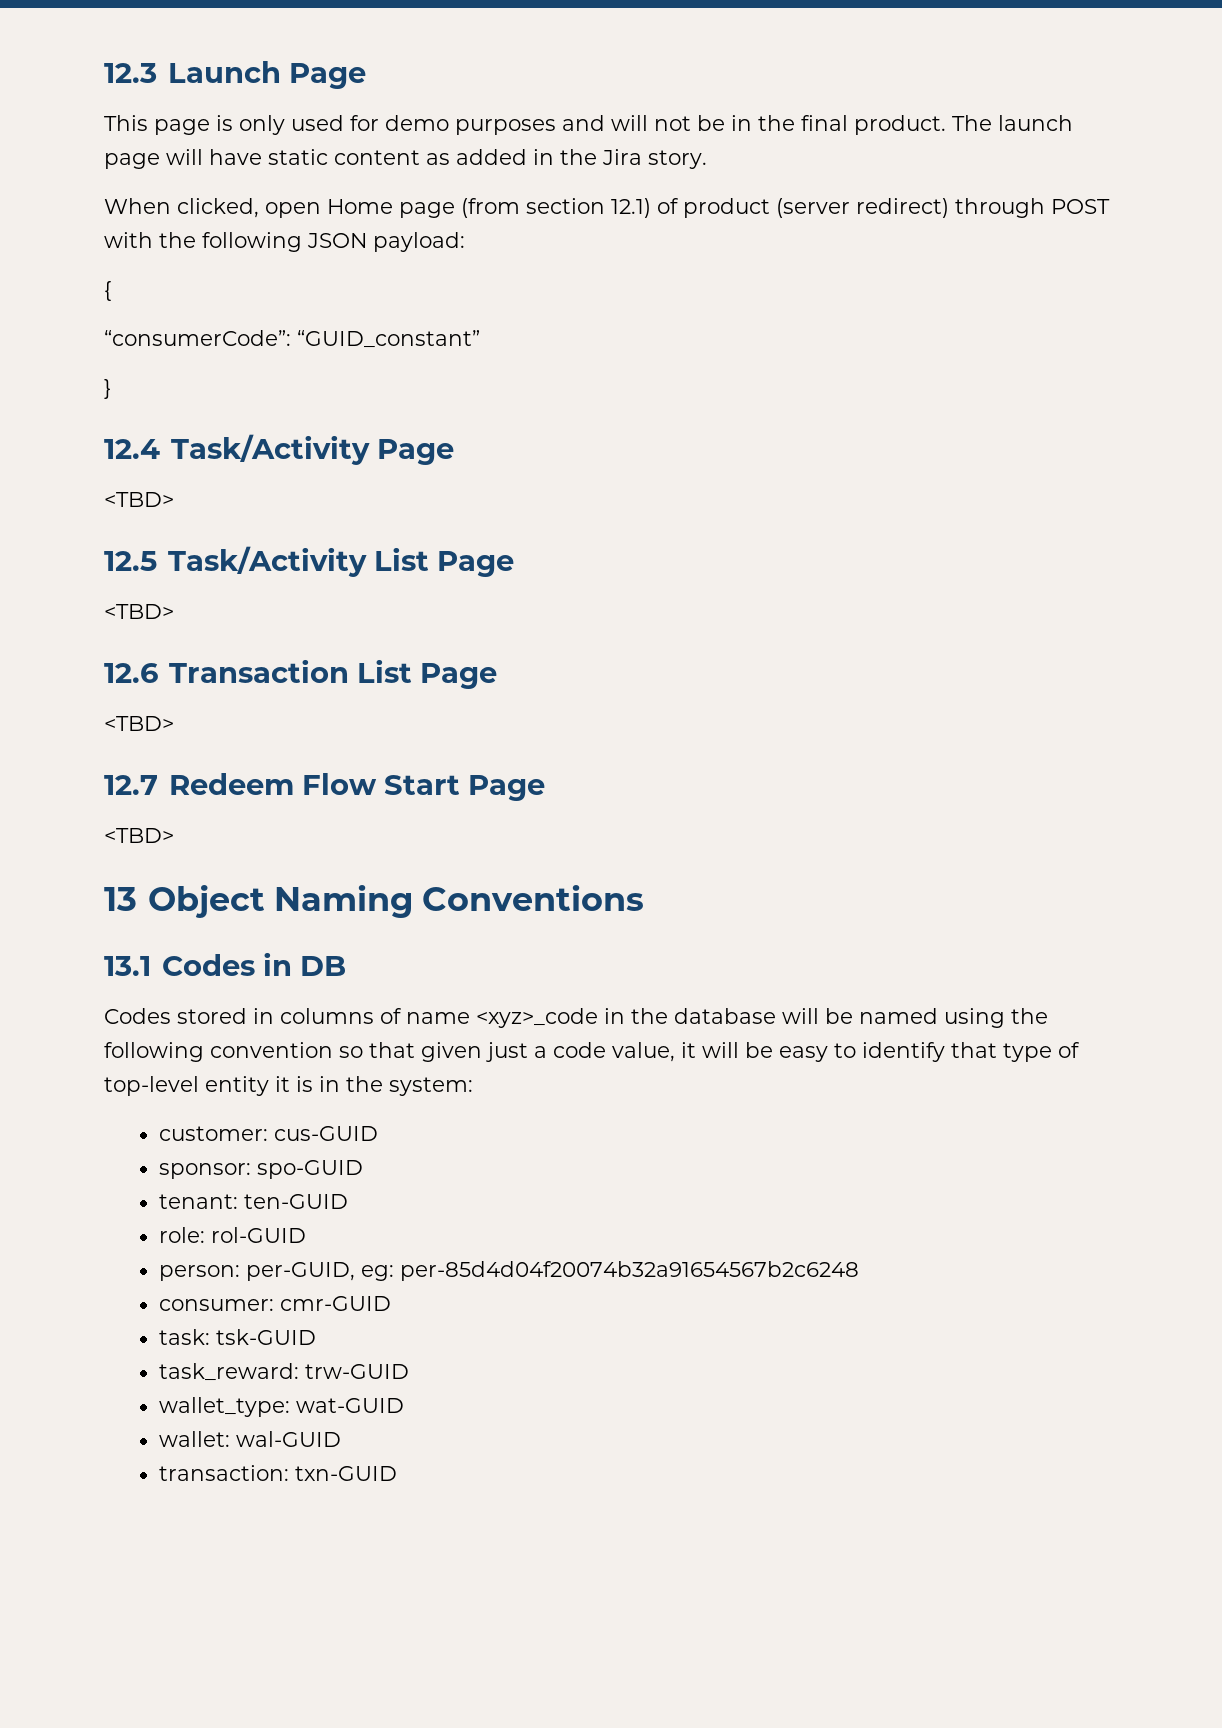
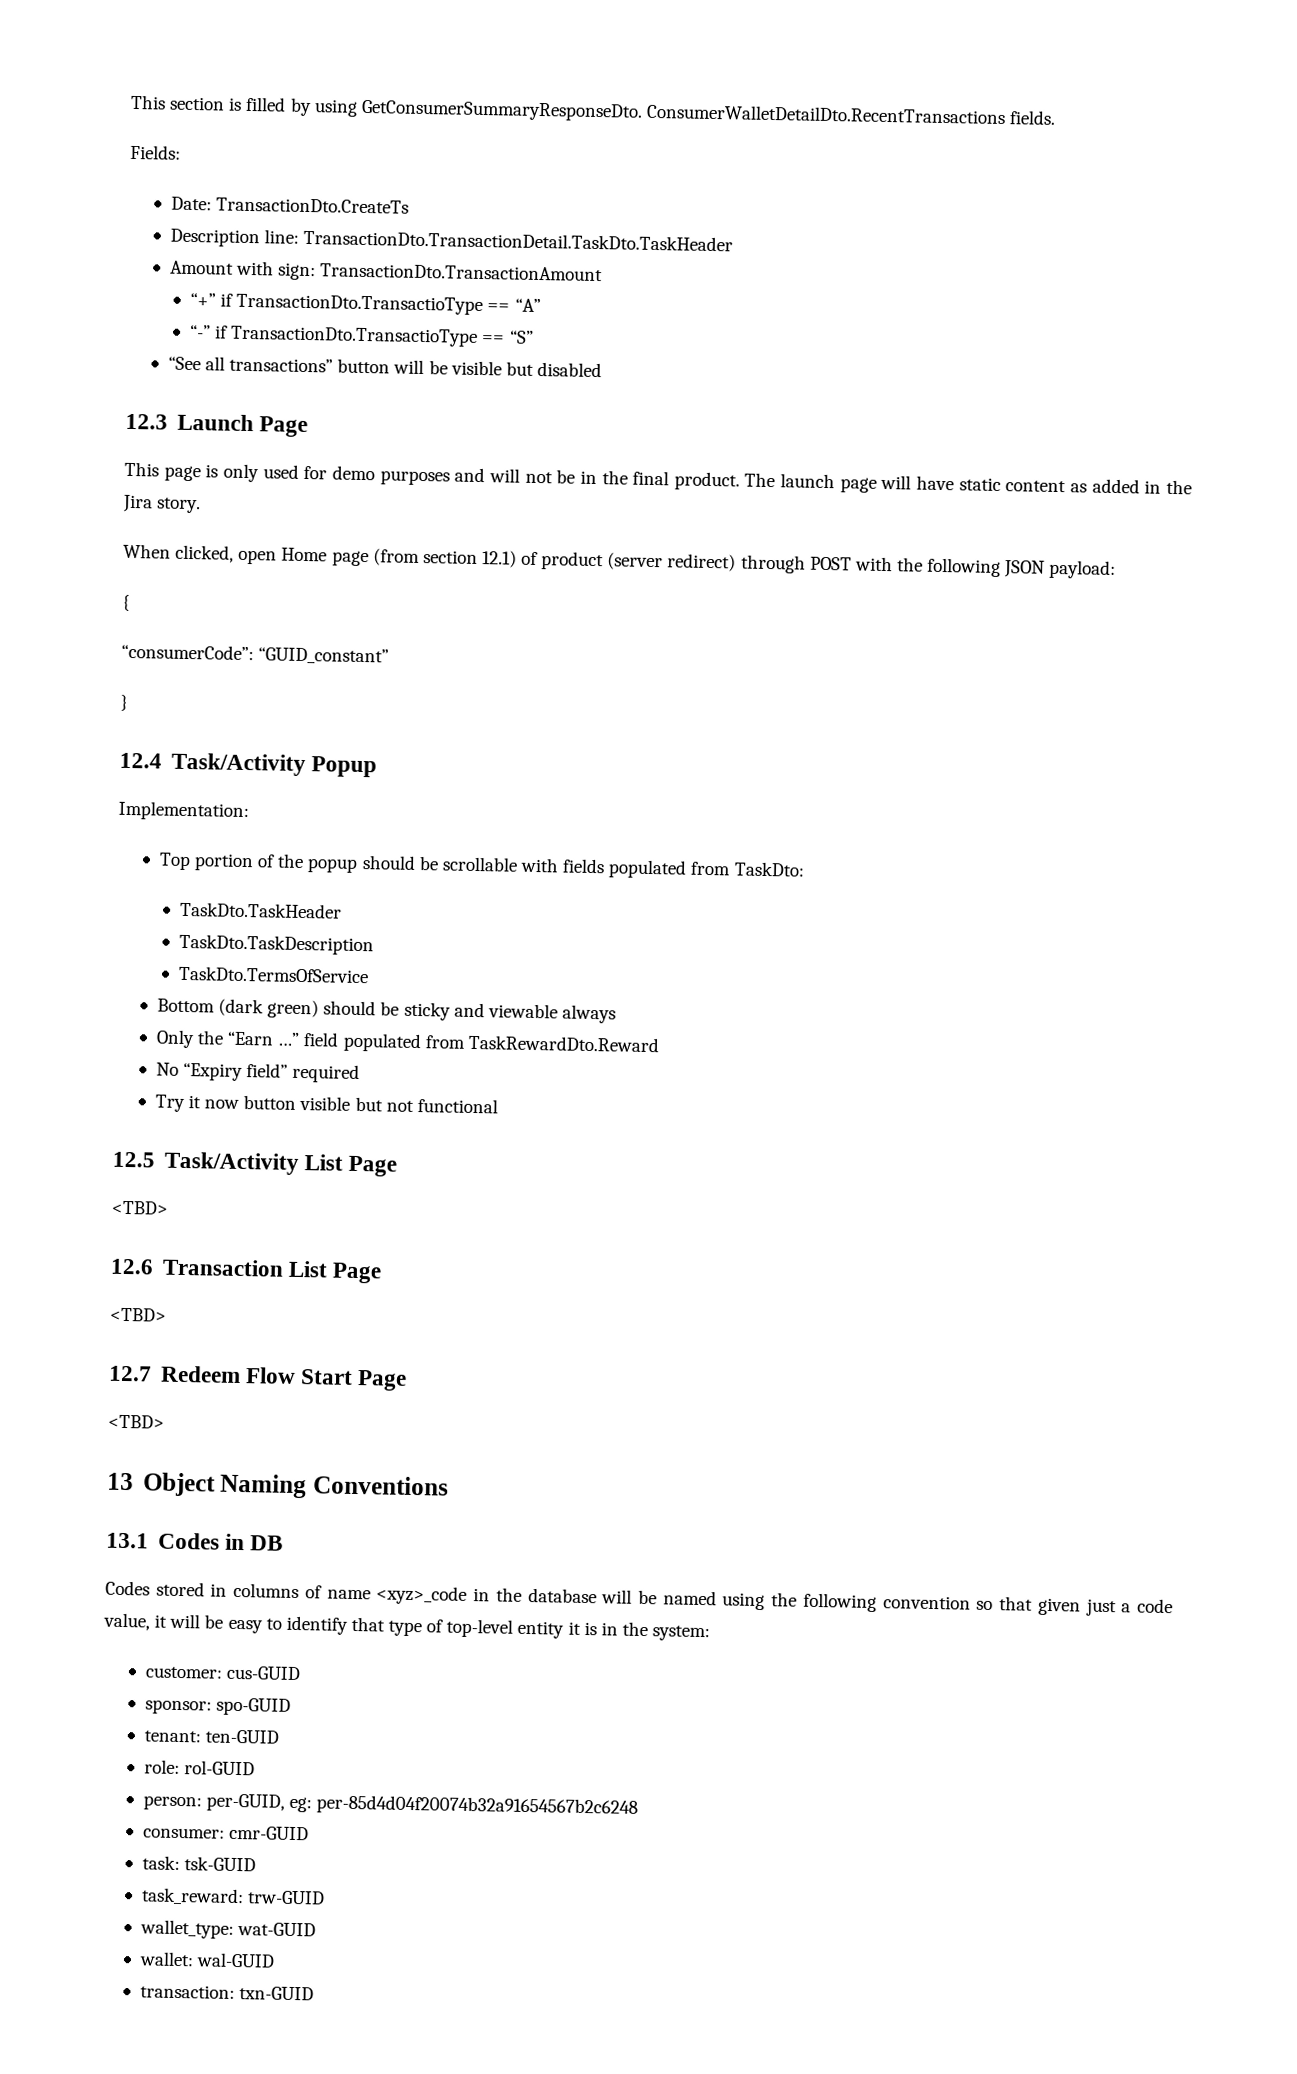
(104, 73) none -> [130,94,1057,125] [130,144,181,160] [170,196,410,214] [169,228,734,252] [169,260,604,282] [190,292,541,316] [190,324,534,347] [167,356,603,378] This section is filled by using GetConsumerSummaryResponseDto. ConsumerWalletDetailDto.RecentTransactions fields. // Fields: // Date: TransactionDto.CreateTs // Description line: TransactionDto.TransactionDetail.TaskDto.TaskHeader // Amount with sign: TransactionDto.TransactionAmount // “+” if TransactionDto.TransactioType == “A” // “-” if TransactionDto.TransactioType == “S” // “See all transactions” button will be visible but disabled //
[376,439,454,465] [104,492,174,507] Page // <TBD> -> [310,756,377,778] [118,800,249,822] [158,852,805,879] [180,901,343,919] [179,933,375,956] [178,965,370,984] [156,998,617,1024] [155,1029,659,1053] [155,1062,361,1084] [154,1094,498,1114] Popup // Implementation: // Top portion of the popup should be scrollable with fields populated from TaskDto: // TaskDto.TaskHeader // TaskDto.TaskDescription // TaskDto.TermsOfService // Bottom (dark green) should be sticky and viewable always // Only the “Earn …” field populated from TaskRewardDto.Reward // No “Expiry field” required // Try it now button visible but not functional

